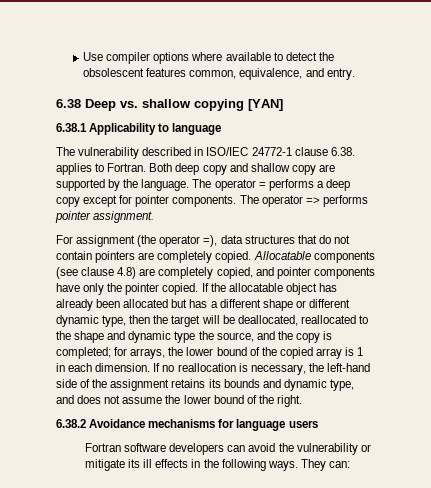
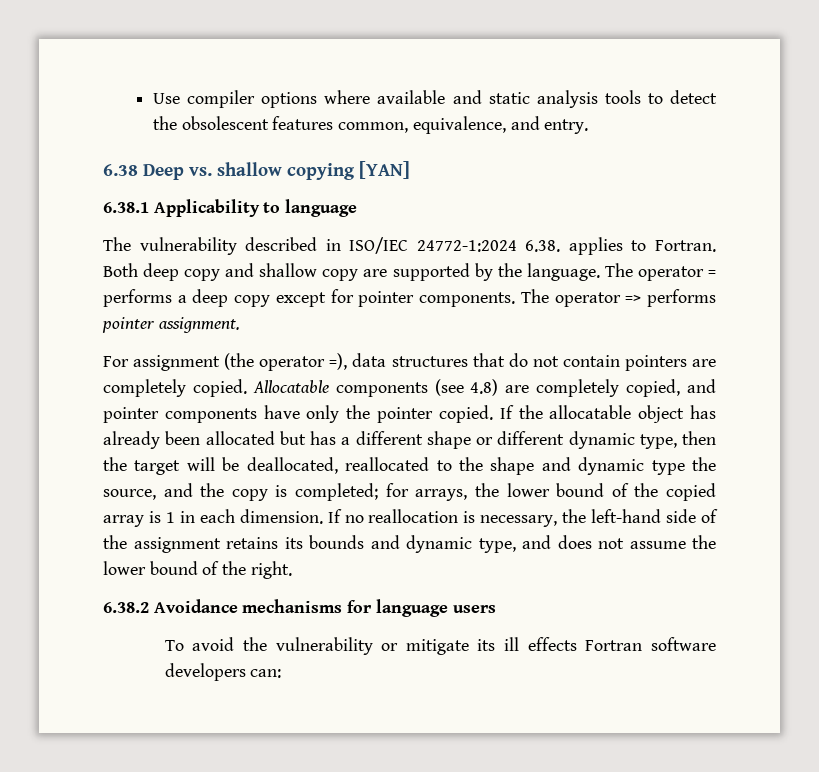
(271, 56) none -> [452,90,641,108] and static analysis tools
[251,147,328,156] 24772-1 clause -> [416,240,517,252] 24772-1:2024
[81,267,115,276] clause -> (464, 387) none
[85,443,246,455] Fortran software developers can -> [164,640,184,651] To
[191,459,326,471] in the following ways. They -> [585,637,717,651] [164,663,246,681] Fortran software developers

